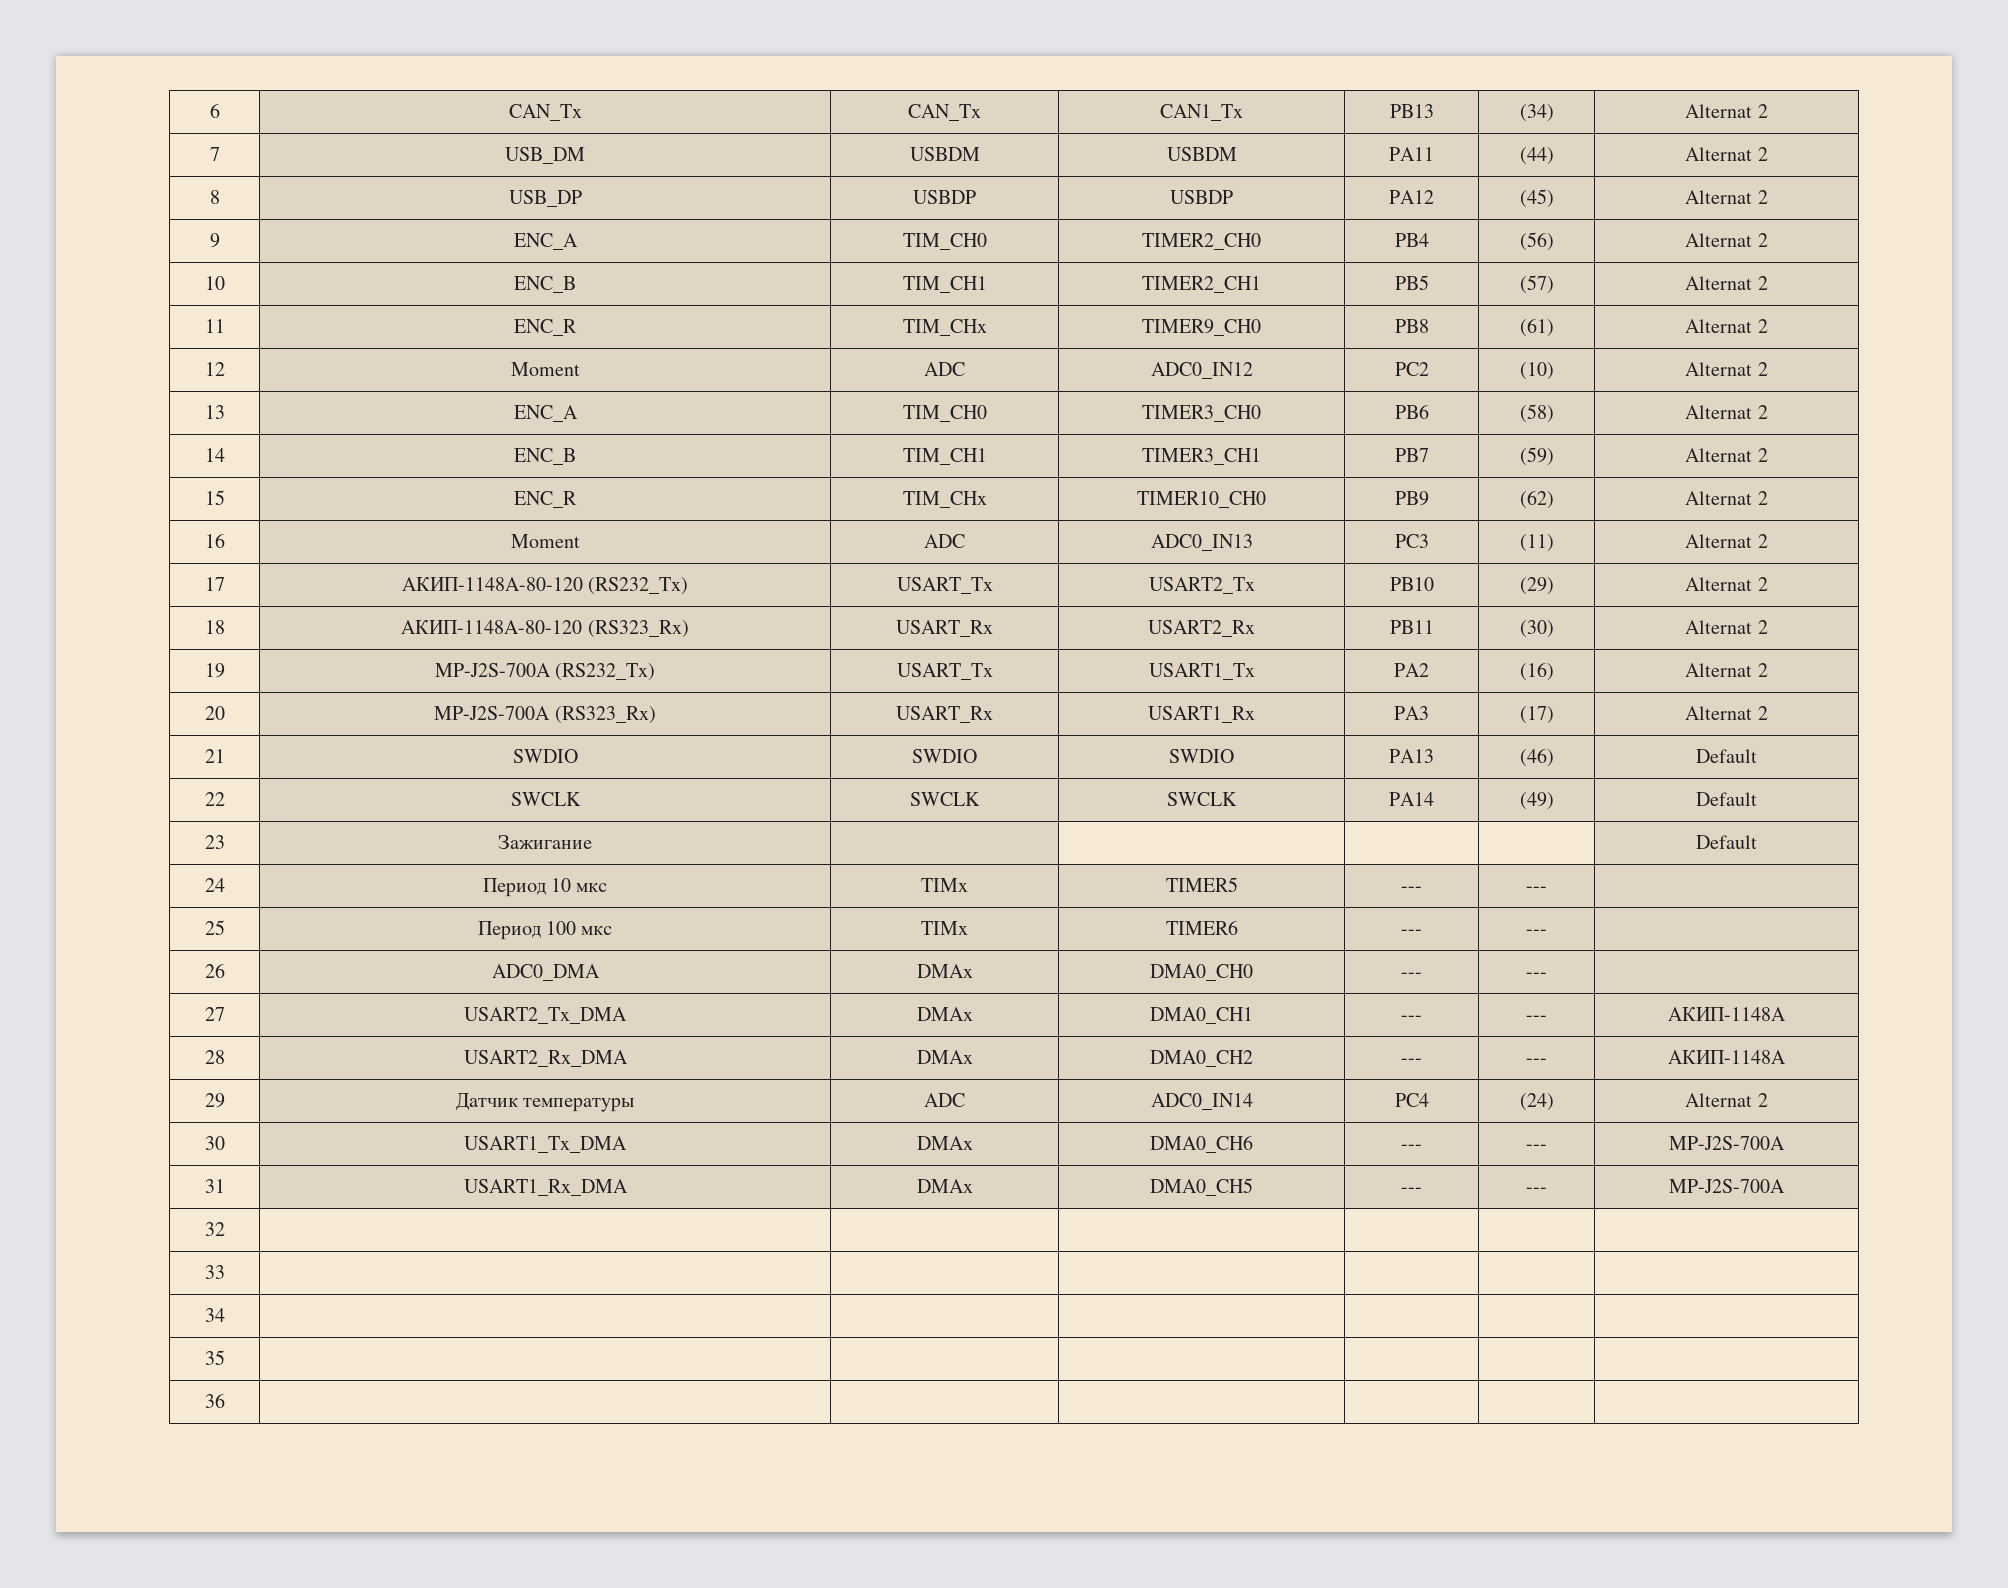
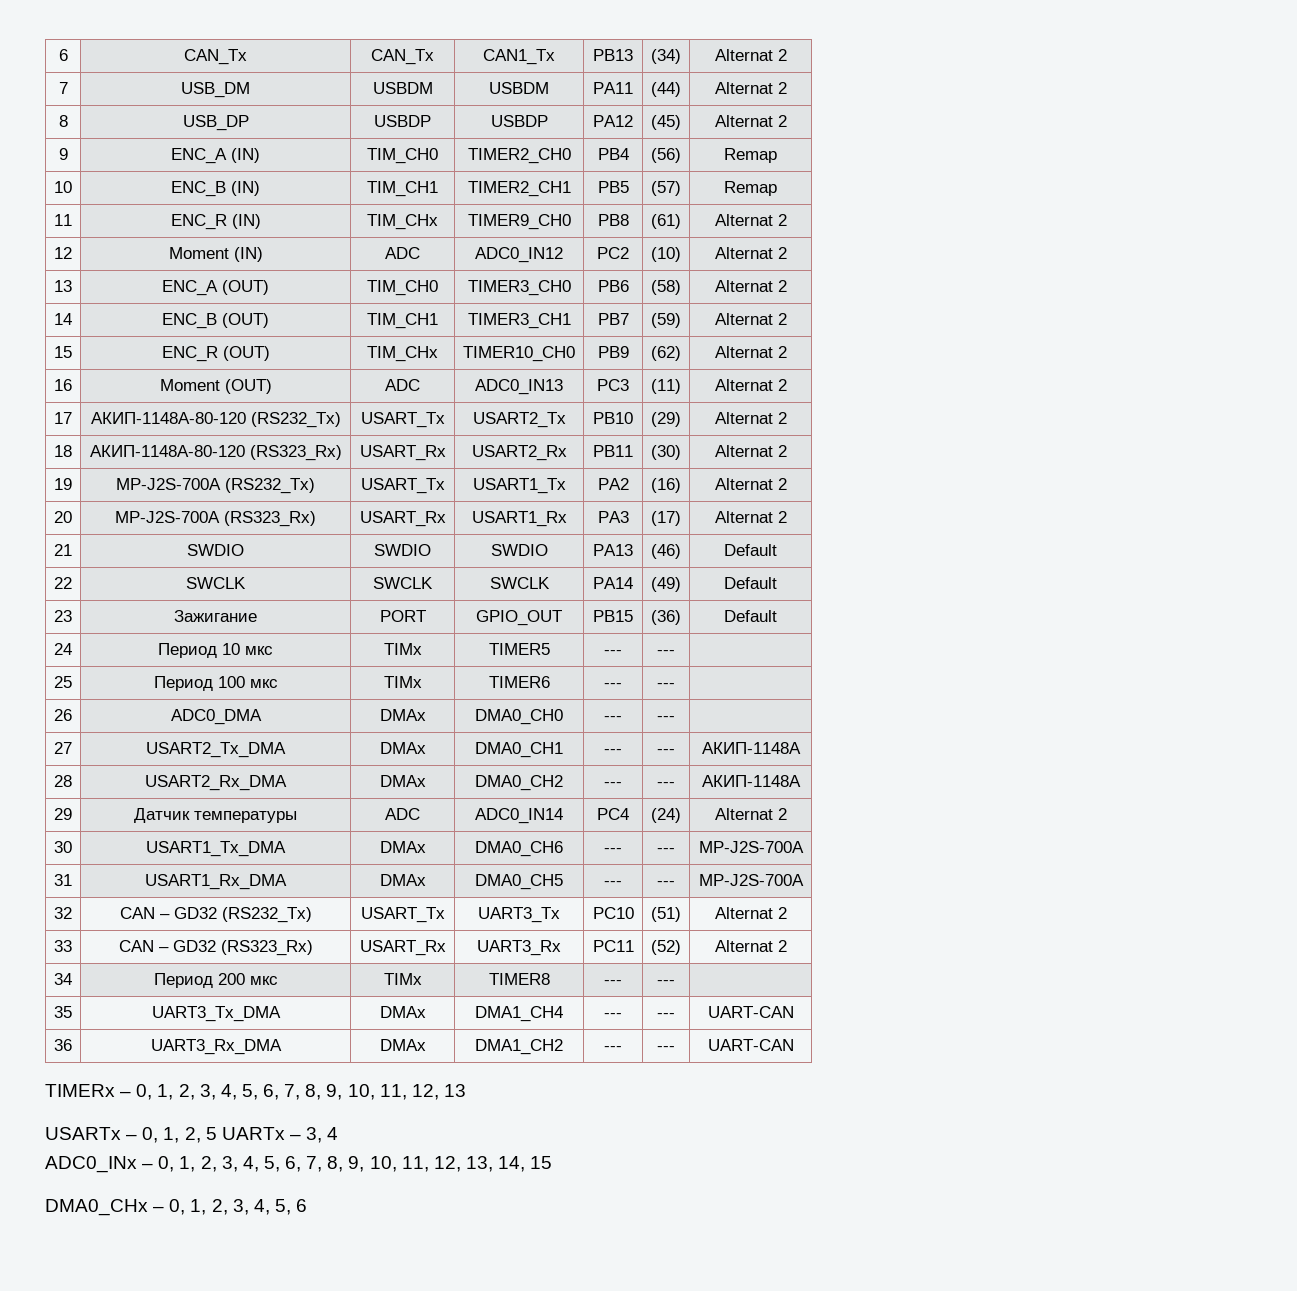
(578, 241) none -> [231,148,260,163] (IN)
[1685,233,1768,247] Alternat 2 -> [724,148,778,163] Remap
(576, 284) none -> [231,181,260,196] (IN)
[1685,276,1768,290] Alternat 2 -> [724,181,778,196] Remap
(577, 327) none -> [231,214,261,229] (IN)
(580, 369) none -> [233,247,263,262] (IN)
(578, 413) none -> [222,280,269,295] (OUT)
(576, 456) none -> [222,313,269,328] (OUT)
(577, 499) none -> [222,346,270,361] (OUT)
(580, 541) none -> [224,379,272,394] (OUT)
(592, 842) | | | -> [379,610,426,622] [476,610,562,626] [593,610,633,622] [651,610,681,625] PORT | GPIO_OUT | PB15 | (36)
[204,1265,225,1279] [204,1308,225,1322] [204,1350,225,1365] [204,1393,225,1408] | | | | | // 33 | | | | | | // 34 | | | | | | // 35 | | | | | | // 36 | | | | | | -> [119,907,312,923] [360,907,445,923] [478,907,560,923] [592,907,634,919] [651,907,681,922] [714,907,787,919] [54,940,72,952] [118,940,313,956] [359,940,446,956] [477,940,561,956] [592,940,634,952] [651,940,681,955] [714,940,787,952] [54,973,72,985] [153,973,278,988] [383,973,422,985] [488,973,550,985] [604,980,622,985] [657,980,675,985] [54,1006,72,1018] [151,1006,281,1022] [379,1006,426,1018] [475,1006,563,1022] [604,1013,622,1018] [657,1013,675,1018] [707,1006,794,1018] [54,1039,72,1051] [150,1039,282,1055] [379,1039,426,1051] [475,1039,563,1055] [604,1046,622,1051] [657,1046,675,1051] [707,1039,794,1051] [45,1084,466,1100] [45,1127,339,1143] [45,1156,553,1173] [45,1199,308,1216] CAN – GD32 (RS232_Tx) | USART_Tx | UART3_Tx | PC10 | (51) | Alternat 2 // 33 | CAN – GD32 (RS323_Rx) | USART_Rx | UART3_Rx | PC11 | (52) | Alternat 2 // 34 | Период 200 мкс | TIMx | TIMER8 | --- | --- | // 35 | UART3_Tx_DMA | DMAx | DMA1_CH4 | --- | --- | UART-CAN // 36 | UART3_Rx_DMA | DMAx | DMA1_CH2 | --- | --- | UART-CAN // TIMERx – 0, 1, 2, 3, 4, 5, 6, 7, 8, 9, 10, 11, 12, 13 // USARTx – 0, 1, 2, 5 UARTx – 3, 4 // ADC0_INx – 0, 1, 2, 3, 4, 5, 6, 7, 8, 9, 10, 11, 12, 13, 14, 15 // DMA0_CHx – 0, 1, 2, 3, 4, 5, 6

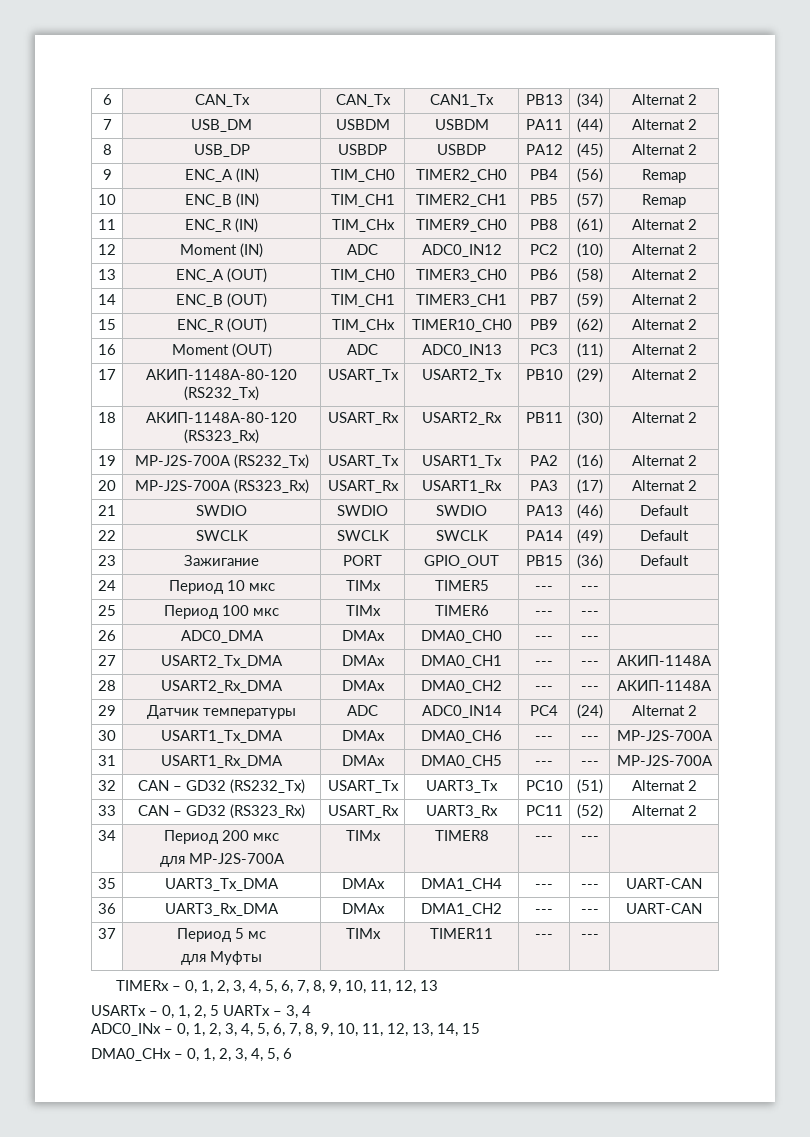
(278, 980) none -> [159,853,285,867] // для MP-J2S-700A
(794, 1045) none -> [98,928,116,939] [177,928,266,942] [181,951,262,965] [345,928,381,939] [430,928,493,939] [535,934,553,939] [580,934,599,939] // 37 | Период 5 мс // для Муфты | TIMx | TIMER11 | --- | --- |

